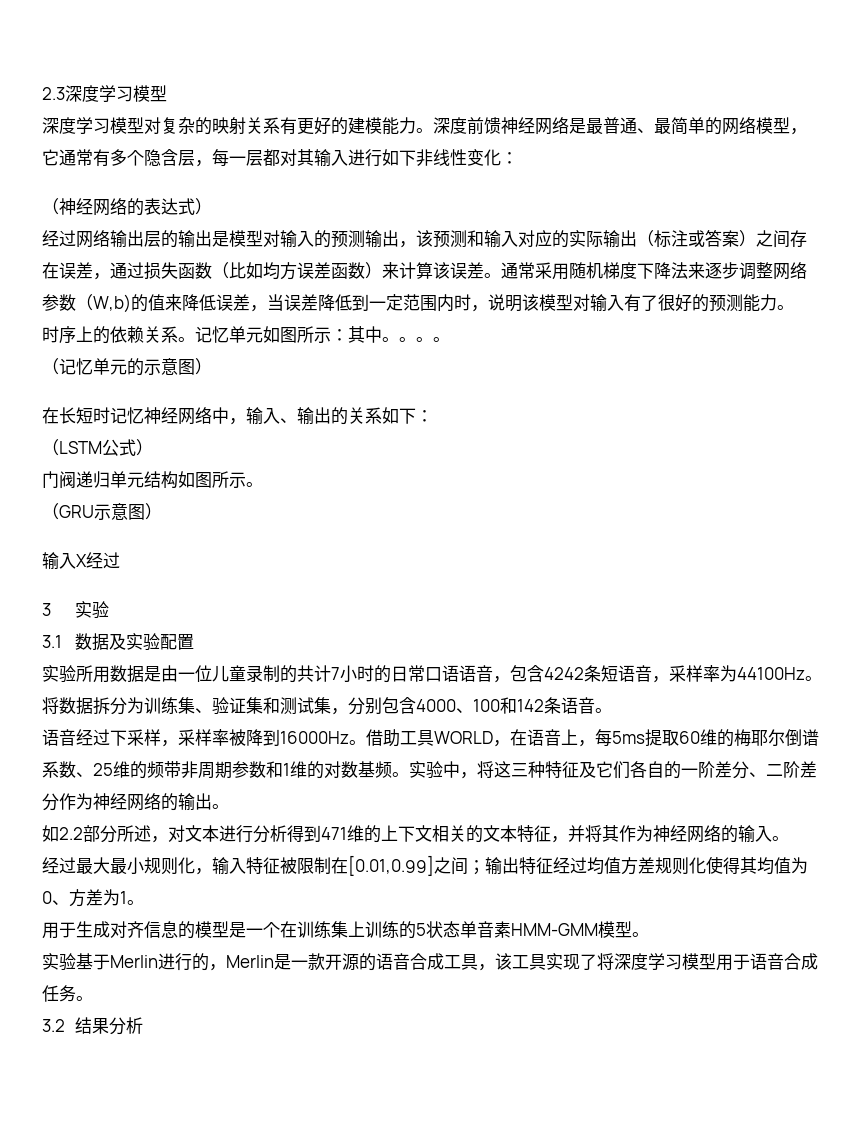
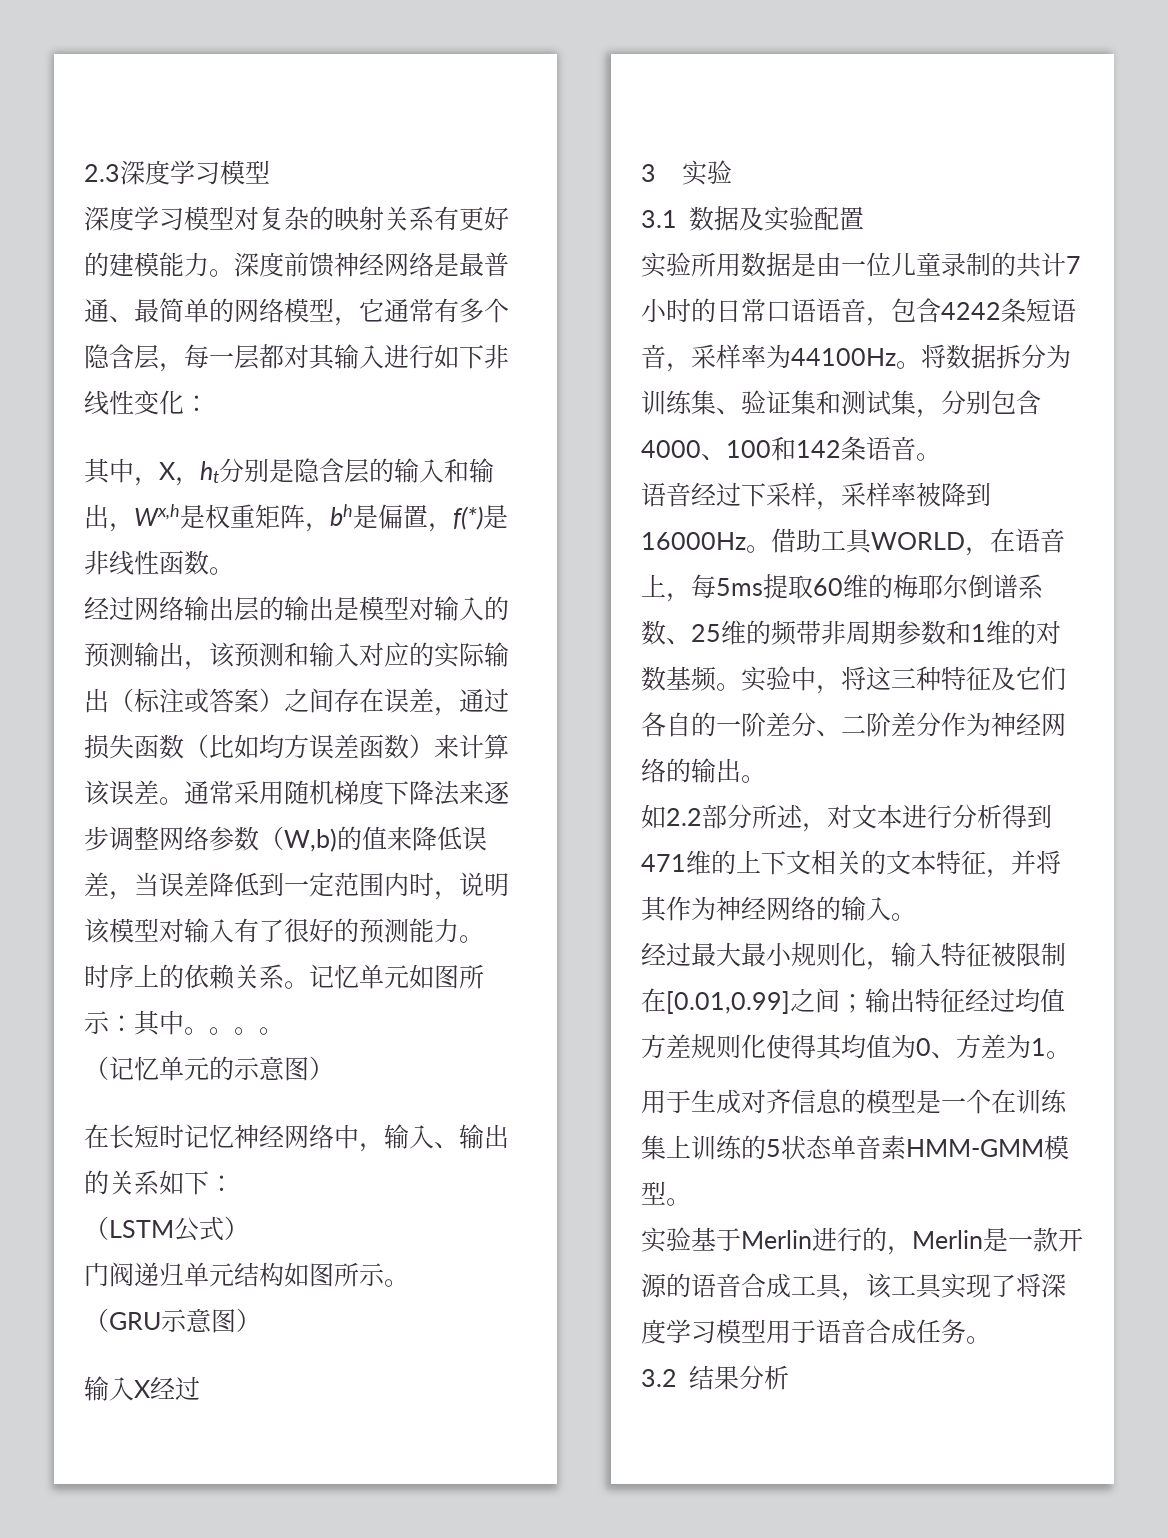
[42,198,212,216] （神经网络的表达式） -> [84,458,494,486] [84,504,508,532] [84,550,234,575] 其中，X，ht分别是隐含层的输入和输出，Wx,h是权重矩阵，bh是偏置，f(*)是非线性函数。

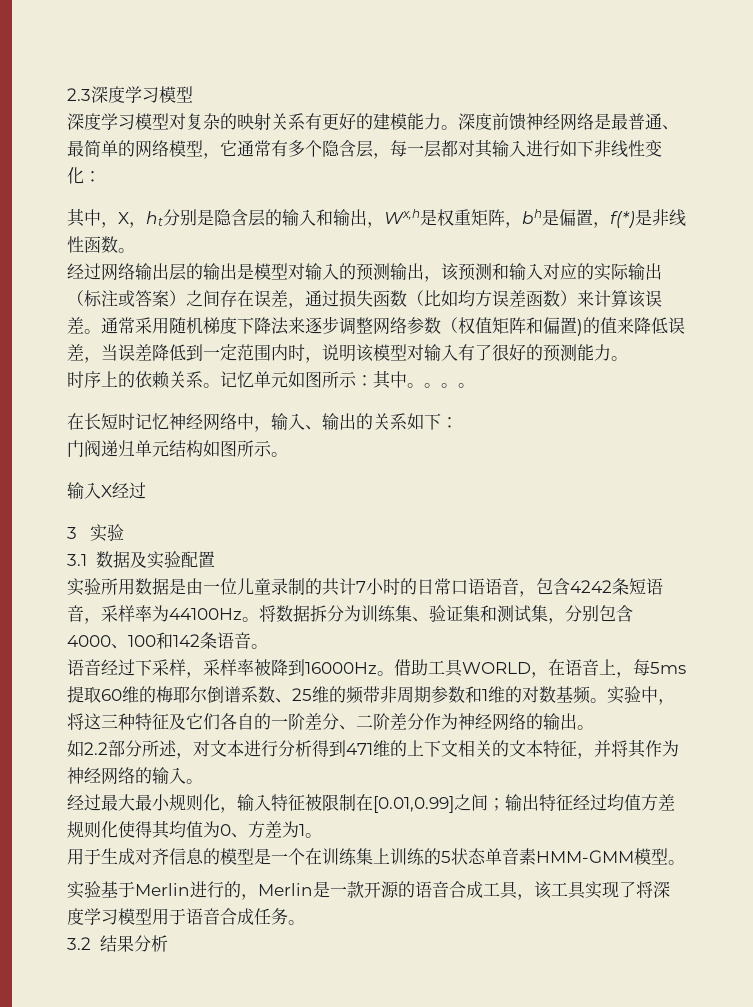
[284,828,337,852] W,b) -> [458,317,583,336] 权值矩阵和偏置)
[84,1056,334,1081] // （记忆单元的示意图） -> (475, 385) none
[84,1216,249,1242] // （LSTM公式） -> (458, 422) none
[84,1308,261,1333] // （GRU示意图） -> (288, 454) none

